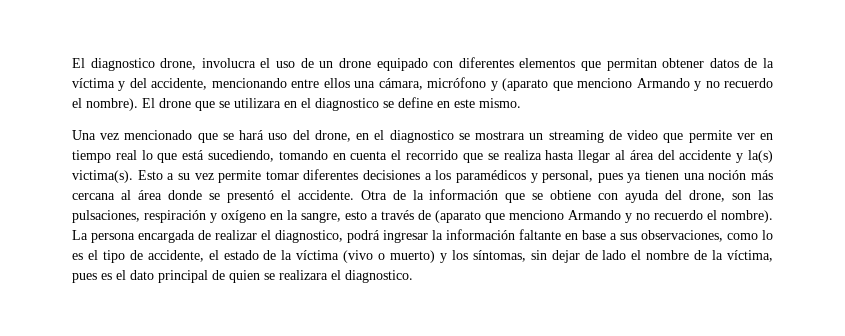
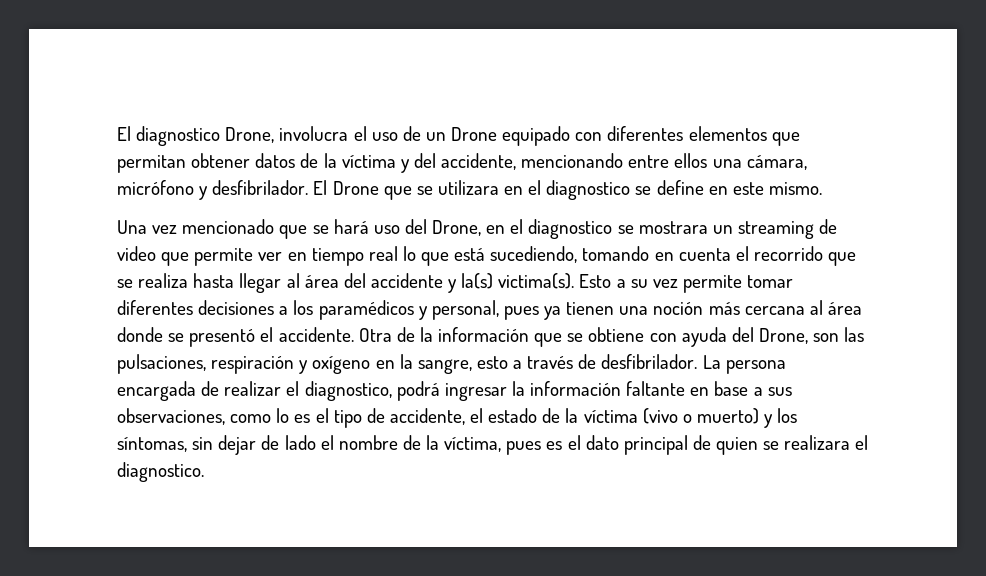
[160,58,197,70] drone, -> [225,127,275,143] Drone,
[338,58,371,68] drone -> [451,127,498,141] Drone
[502,78,774,91] [72,98,191,111] (aparato que menciono Armando y no recuerdo el nombre). El drone -> [212,180,379,195] desfibrilador. El Drone
[314,130,351,142] drone, -> [432,220,482,236] Drone,
[689,190,726,202] drone, -> [758,328,808,344] Drone,
[435,210,773,223] (aparato que menciono Armando y no recuerdo el nombre). -> [601,354,698,369] desfibrilador.

